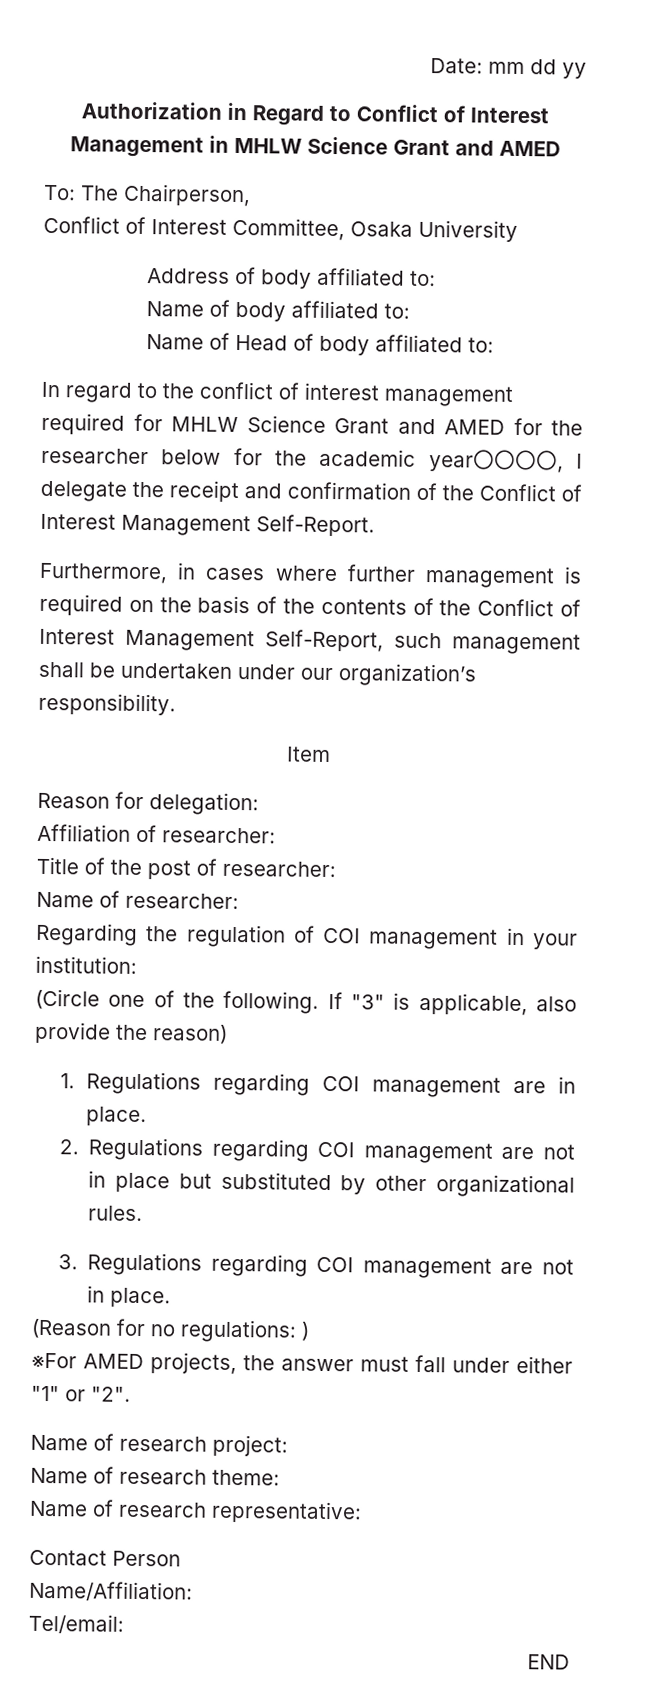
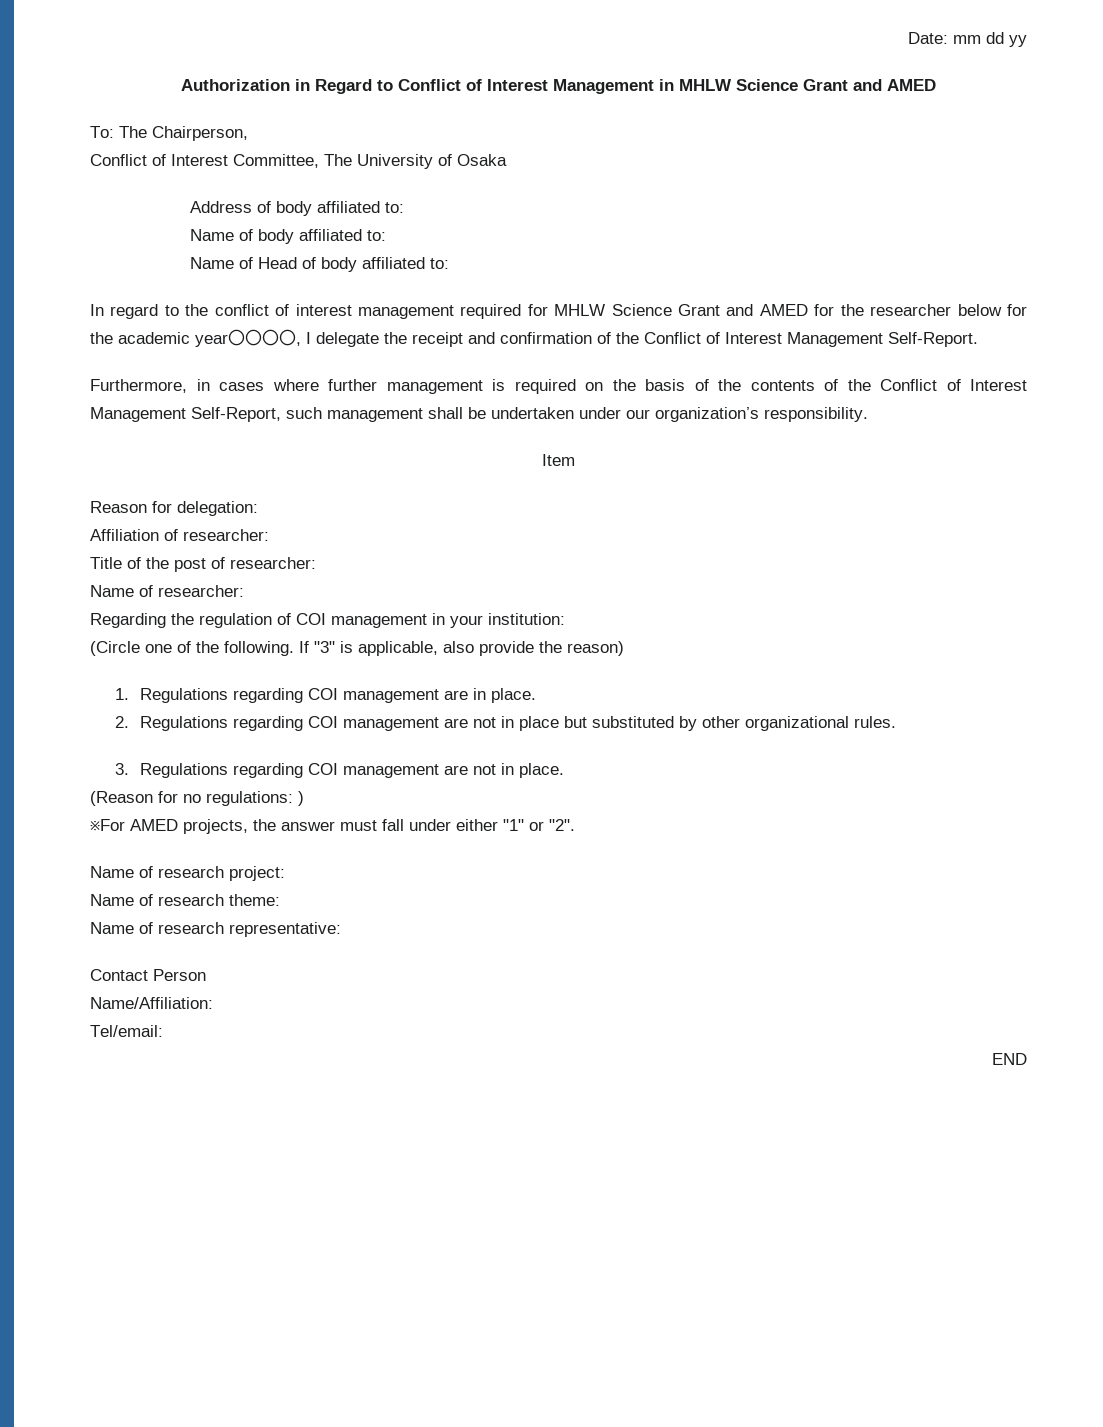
(345, 229) none -> [324,154,452,169] The University of
[418,219,518,242] University -> (507, 160) none

